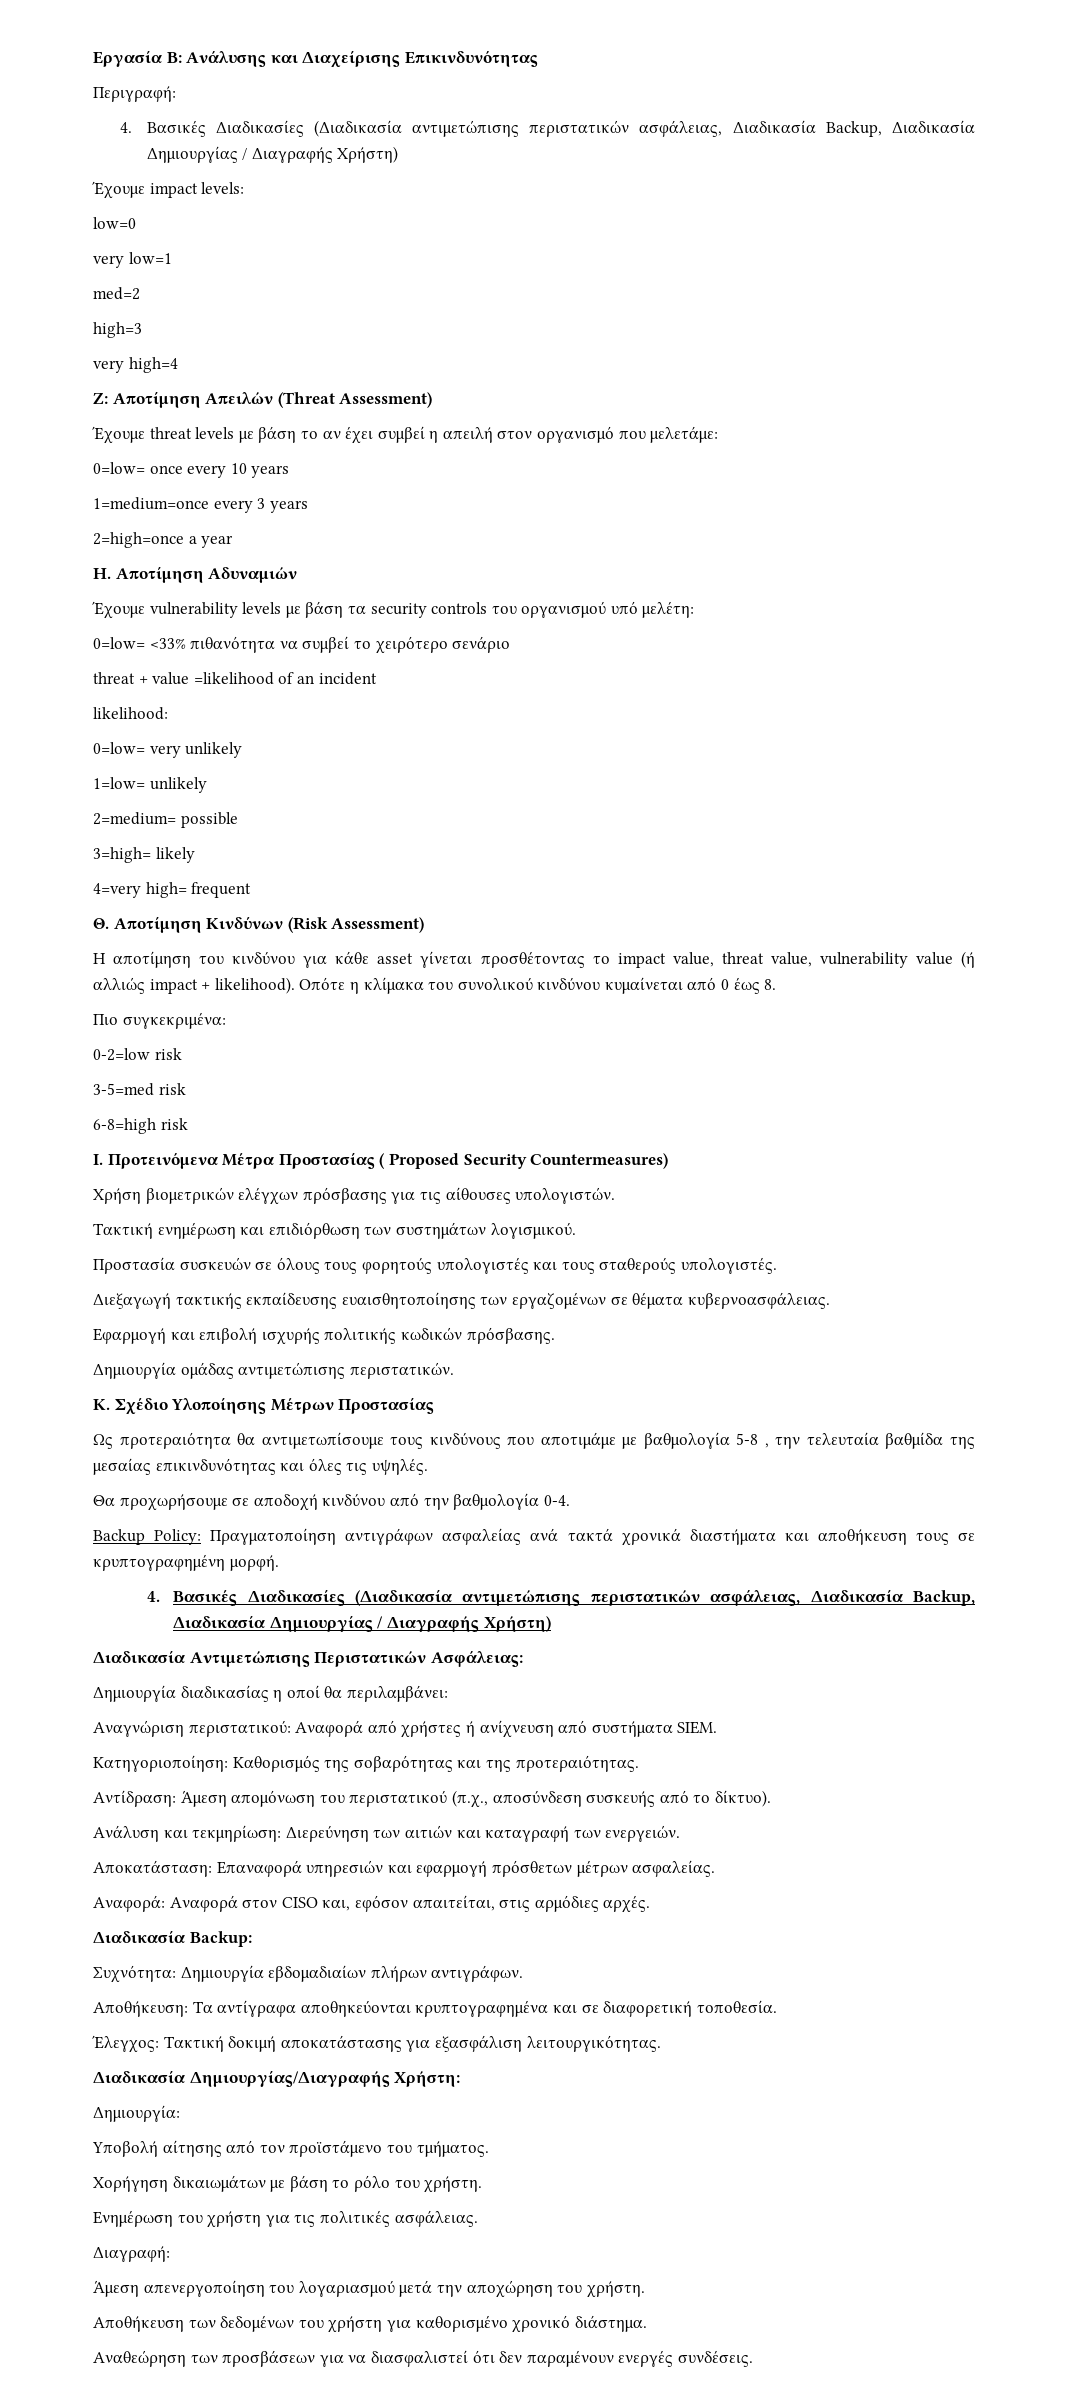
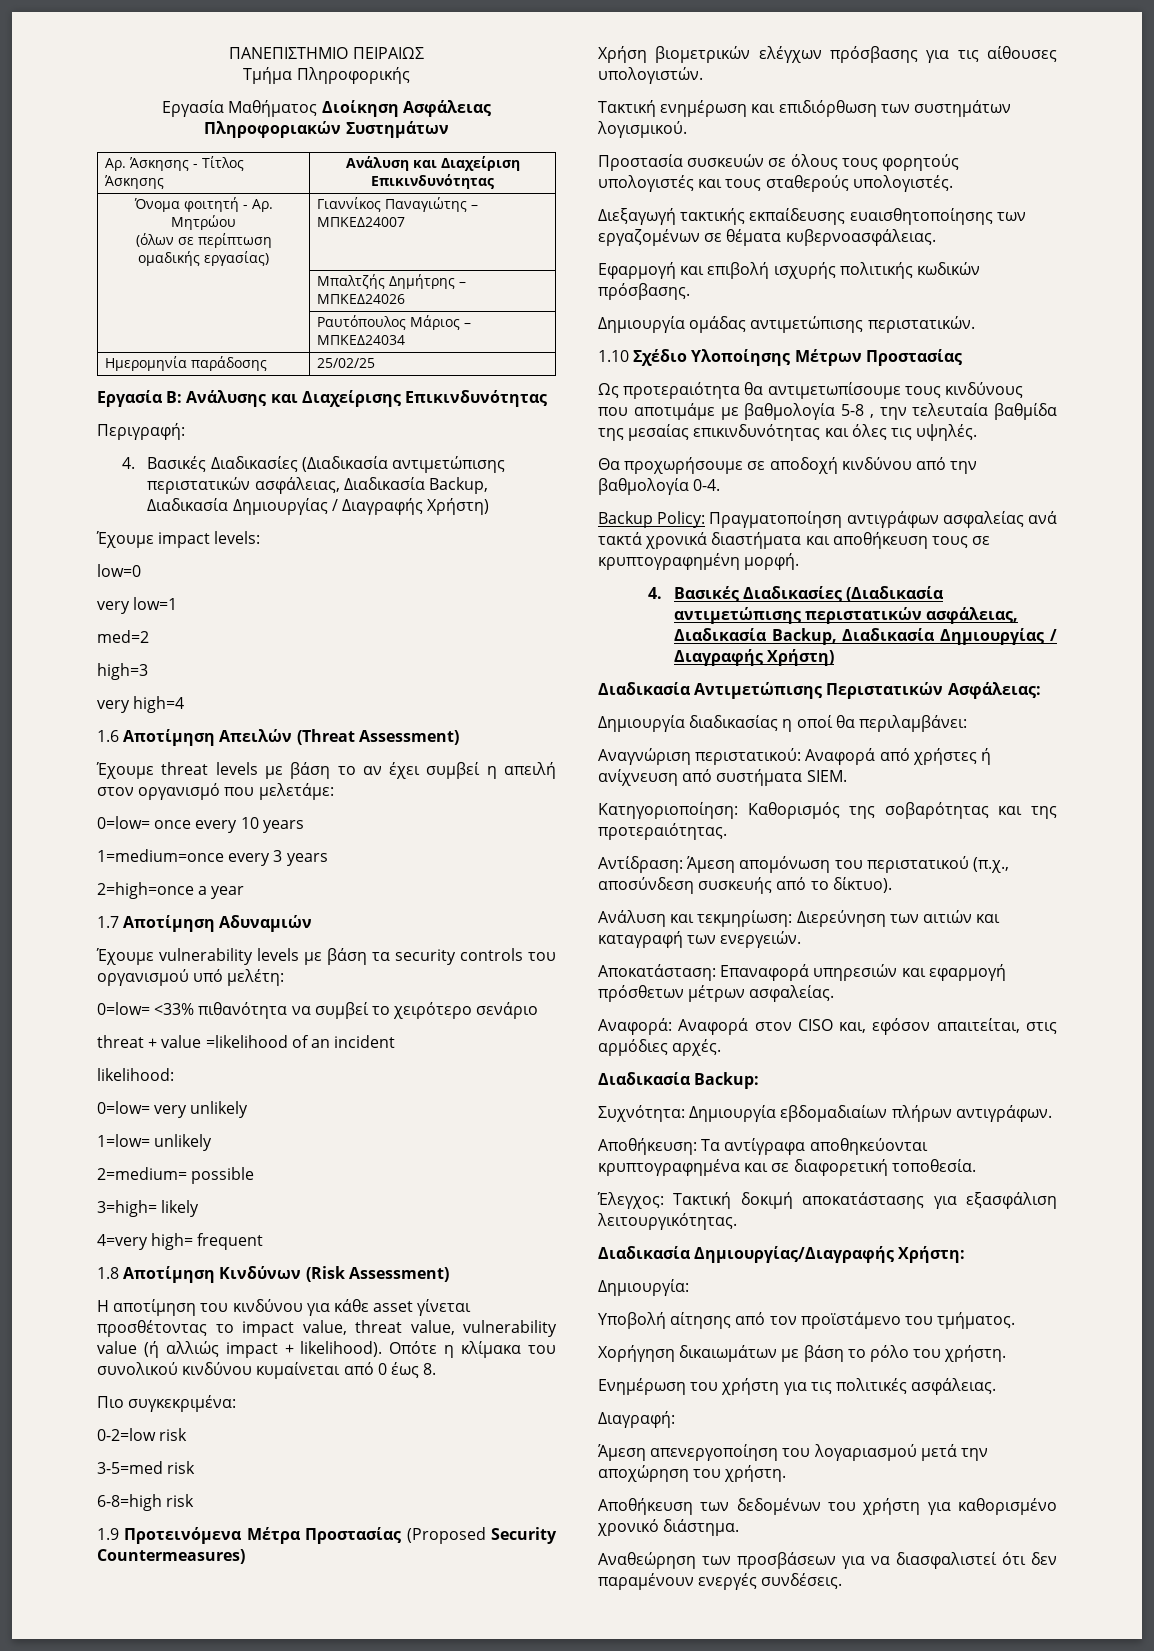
(93, 58) none -> [229,47,424,59] [243,67,410,84] [162,100,491,117] [204,121,449,138] [104,156,244,171] [104,175,164,189] [345,156,520,171] [371,174,494,189] [133,197,273,212] [171,215,236,230] [135,233,272,248] [138,251,269,266] [316,197,478,212] [316,217,405,227] [316,274,466,289] [316,294,405,304] [316,315,471,330] [316,335,405,345] [104,356,267,371] [316,358,375,368] ΠΑΝΕΠΙΣΤΗΜΙΟ ΠΕΙΡΑΙΩΣ // Τμήμα Πληροφορικής // Εργασία Μαθήματος Διοίκηση Ασφάλειας Πληροφοριακών Συστημάτων // Αρ. Άσκησης - Τίτλος Άσκησης | Ανάλυση και Διαχείριση Επικινδυνότητας // Όνομα φοιτητή - Αρ. Μητρώου // (όλων σε περίπτωση ομαδικής εργασίας) | Γιαννίκος Παναγιώτης – ΜΠΚΕΔ24007 // | Μπαλτζής Δημήτρης – ΜΠΚΕΔ24026 // | Ραυτόπουλος Μάριος – ΜΠΚΕΔ24034 // Ημερομηνία παράδοσης | 25/02/25 //
[93,392,108,404] Ζ: -> [97,730,119,742] 1.6
[93,568,111,579] H. -> [97,916,119,928] 1.7
[93,918,109,929] Θ. -> [97,1267,119,1279] 1.8
[93,1154,103,1165] Ι. -> [97,1528,119,1540] 1.9
[379,1153,459,1169] ( Proposed -> [406,1527,486,1544] (Proposed
[93,1399,110,1410] K. -> [598,350,629,362] 1.10

